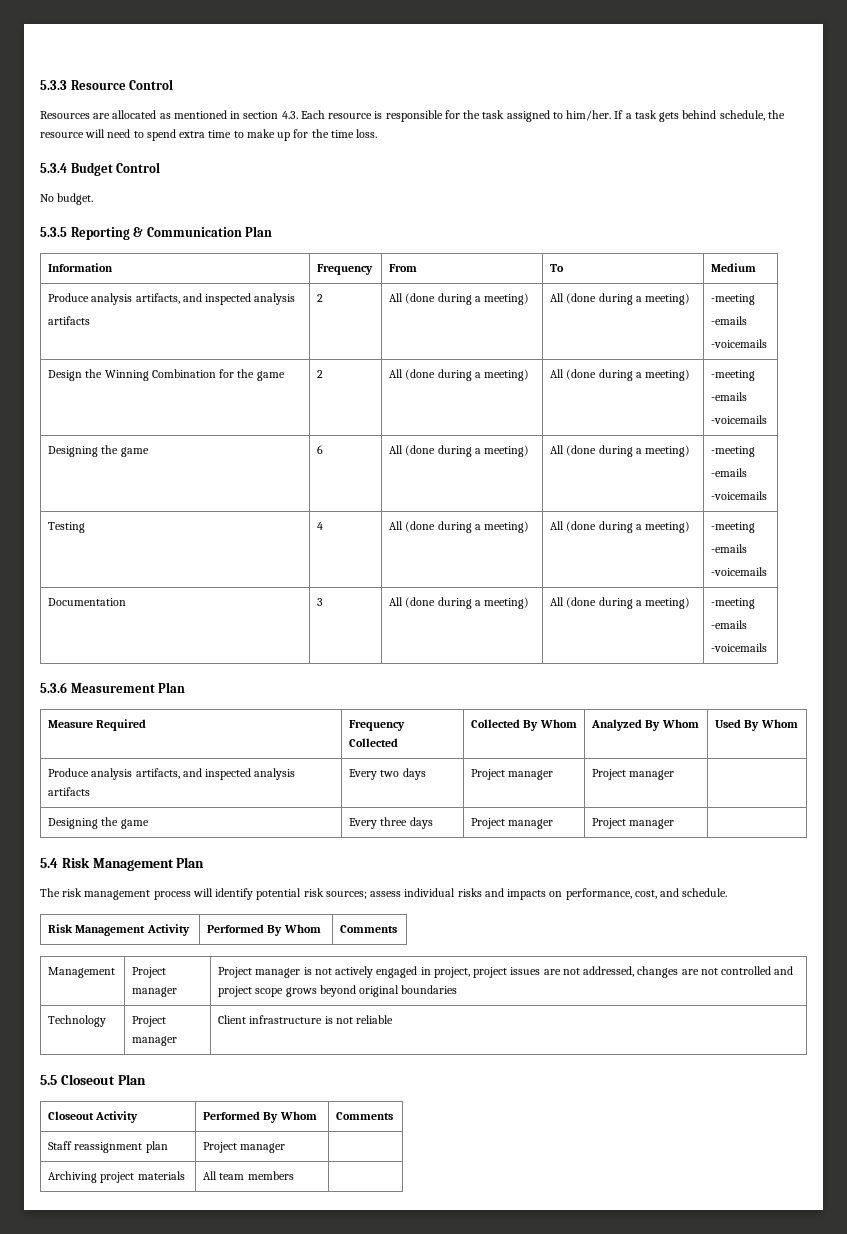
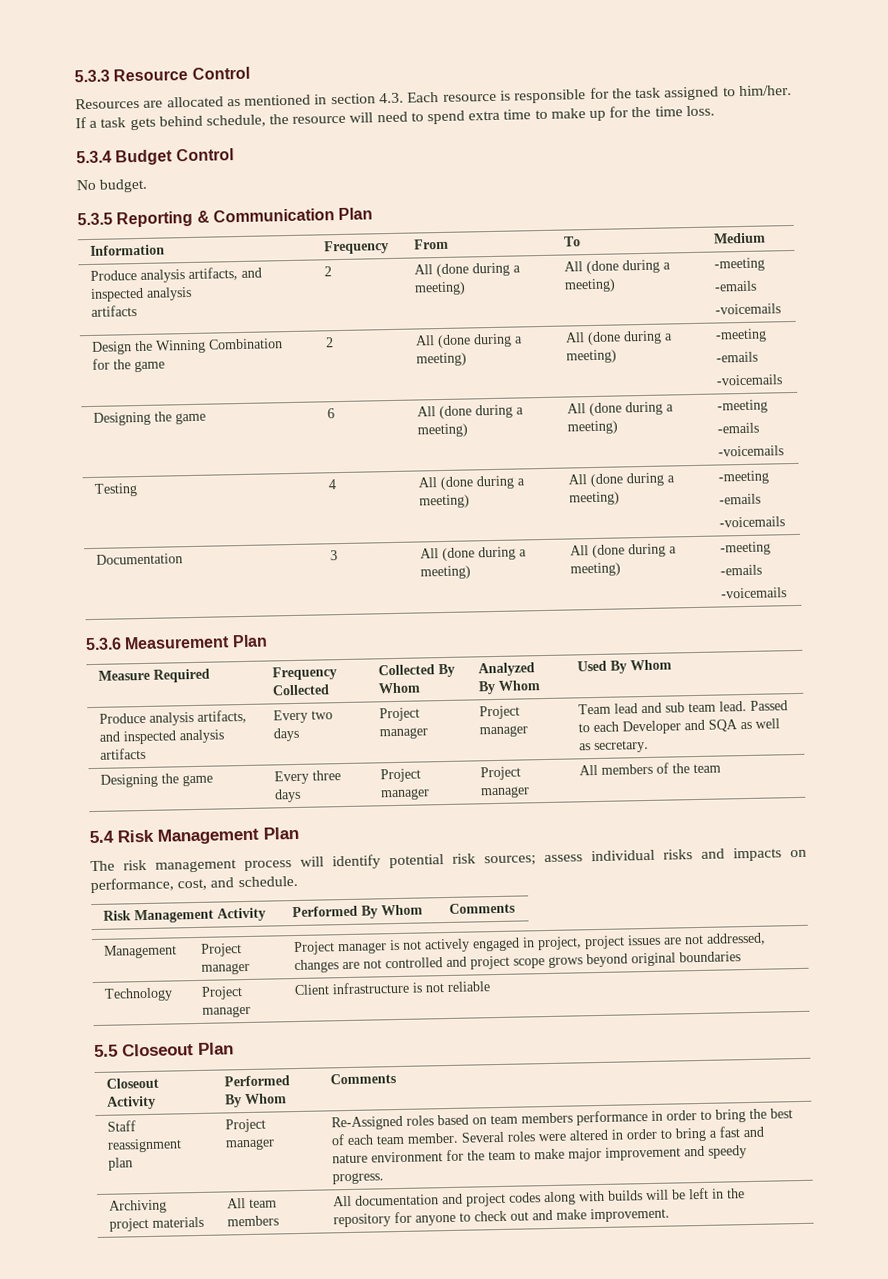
(675, 775) none -> [578,700,789,715] [578,718,781,735] [579,739,650,754] Team lead and sub team lead. Passed to each Developer and SQA as well as secretary.
(675, 824) none -> [579,762,722,776] All members of the team
(286, 1148) none -> [331,1108,794,1131] [331,1126,765,1146] [332,1145,748,1164] [332,1172,385,1185] Re-Assigned roles based on team members performance in order to bring the best of each team member. Several roles were altered in order to bring a fast and nature environment for the team to make major improvement and speedy progress.
(294, 1175) none -> [333,1187,746,1207] [333,1207,671,1228] All documentation and project codes along with builds will be left in the repository for anyone to check out and make improvement.

